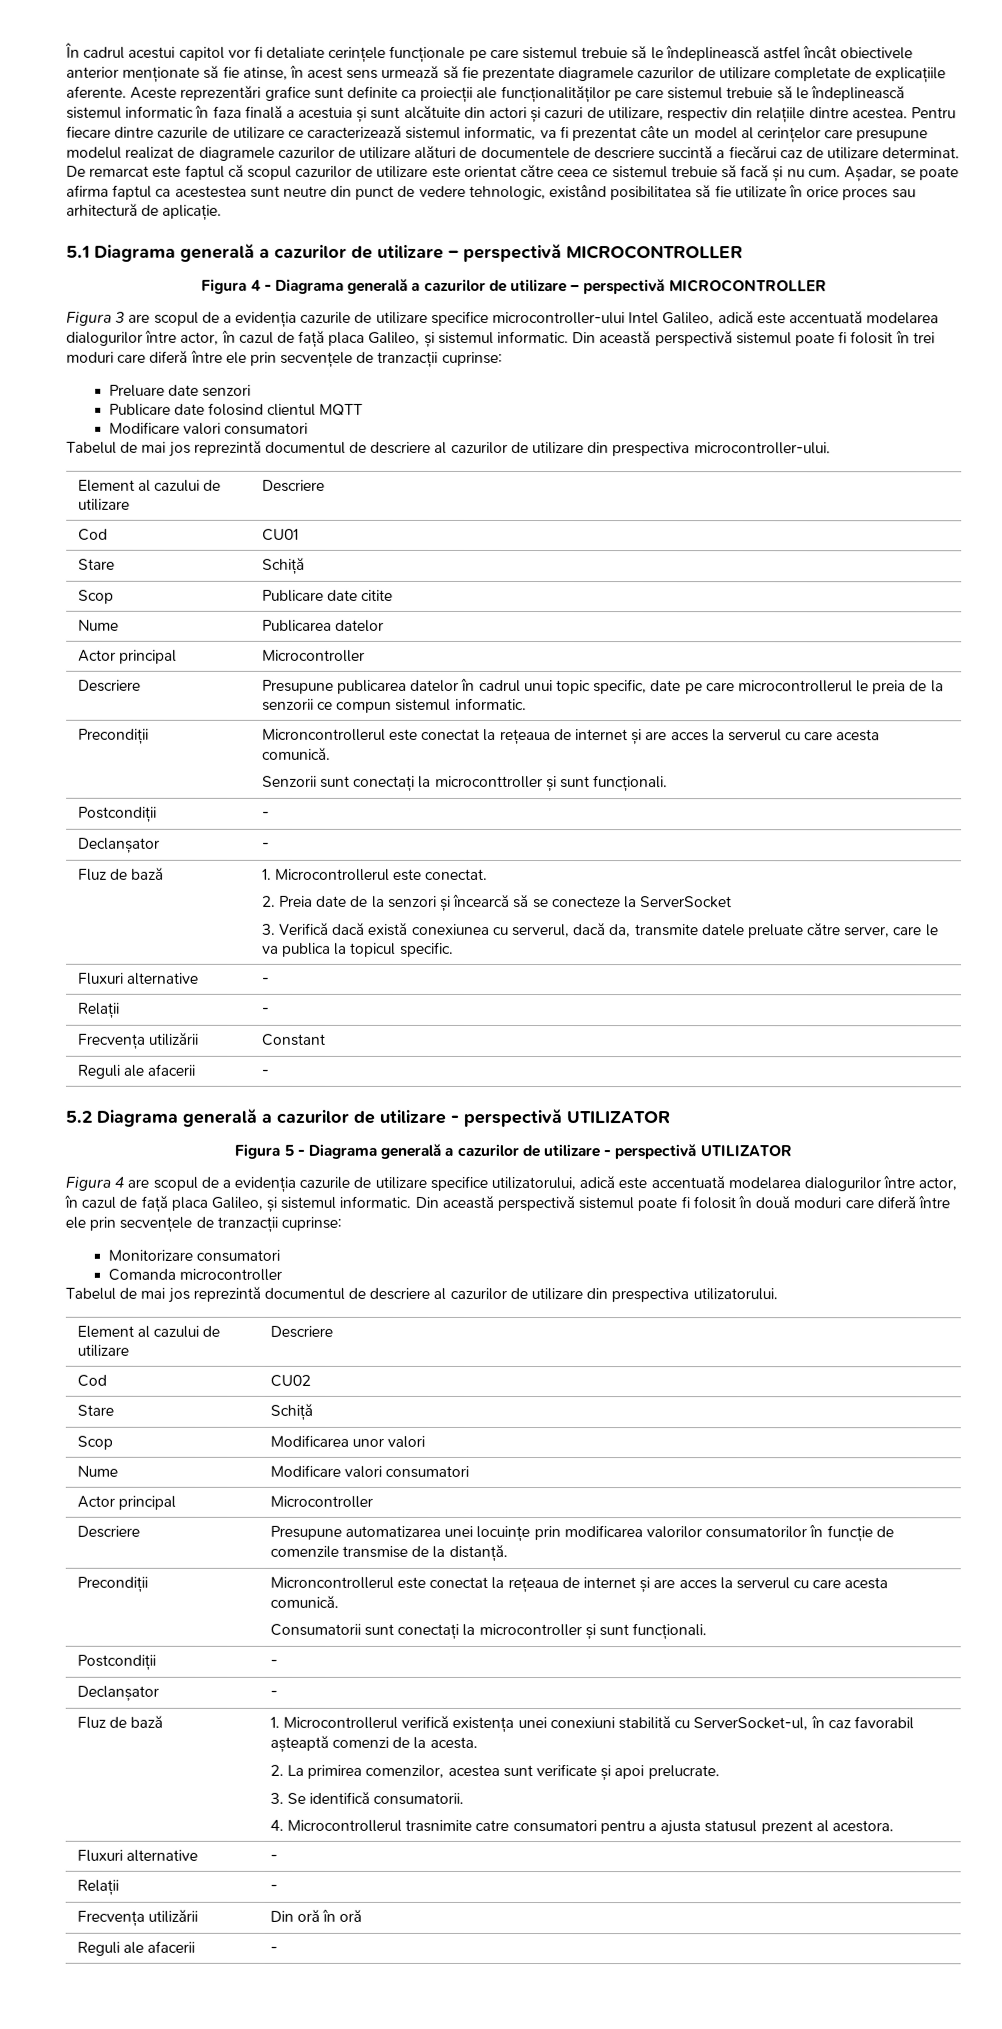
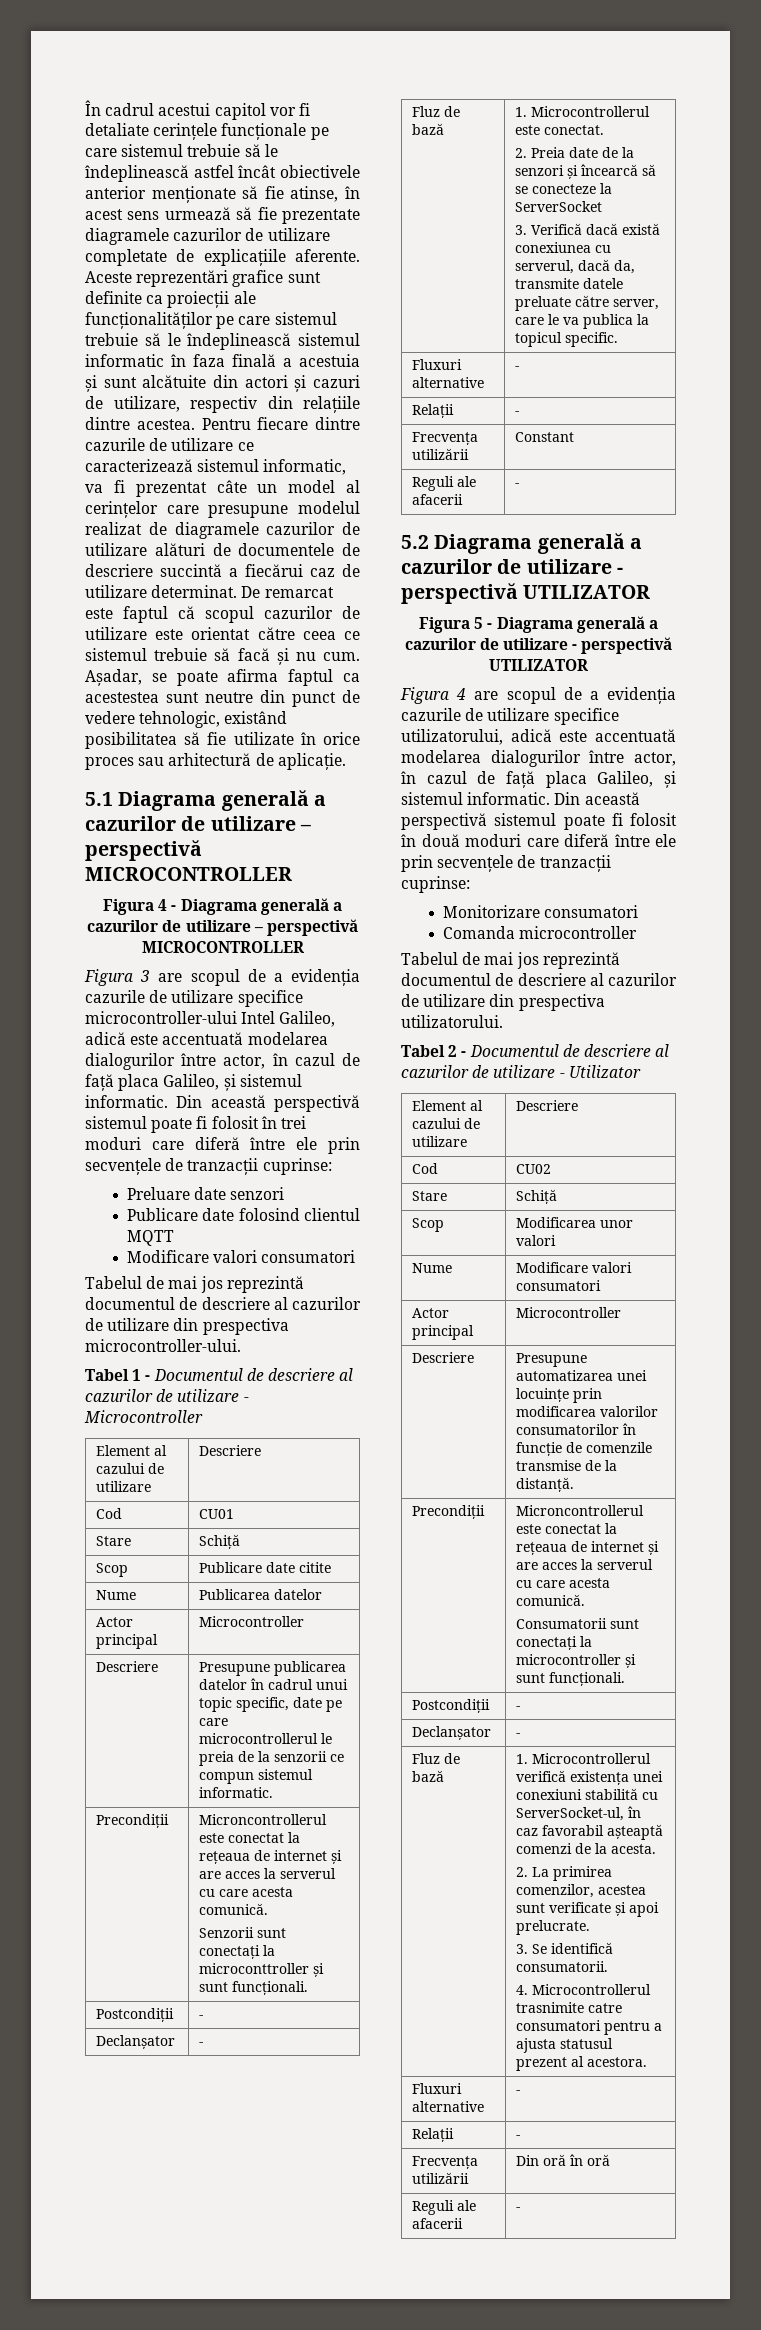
(831, 448) none -> [85,1368,354,1381] [85,1389,249,1402] [84,1410,203,1423] // Tabel 1 - Documentul de descriere al cazurilor de utilizare - Microcontroller
(778, 1294) none -> [401,1044,670,1057] [401,1065,641,1078] // Tabel 2 - Documentul de descriere al cazurilor de utilizare - Utilizator

